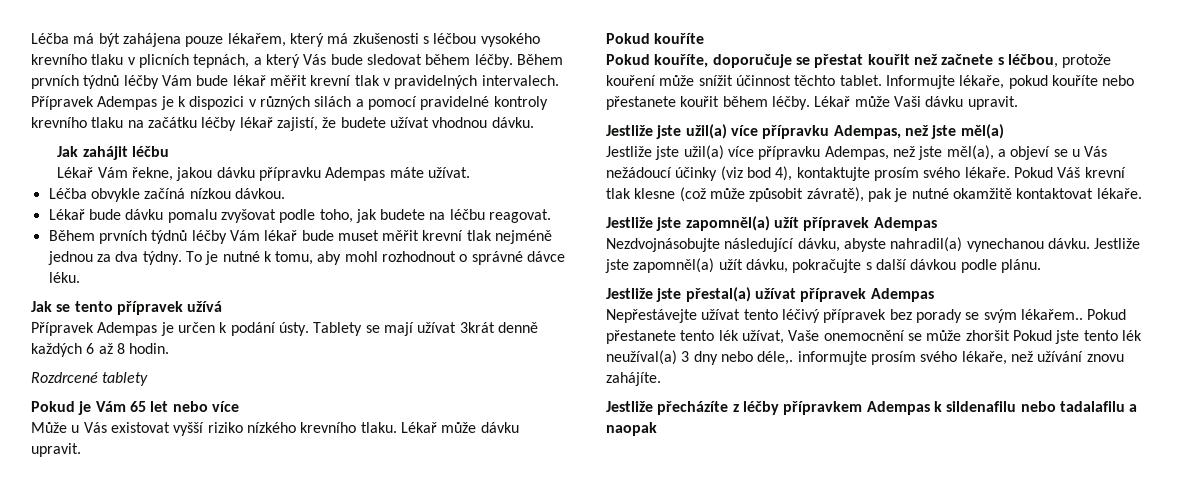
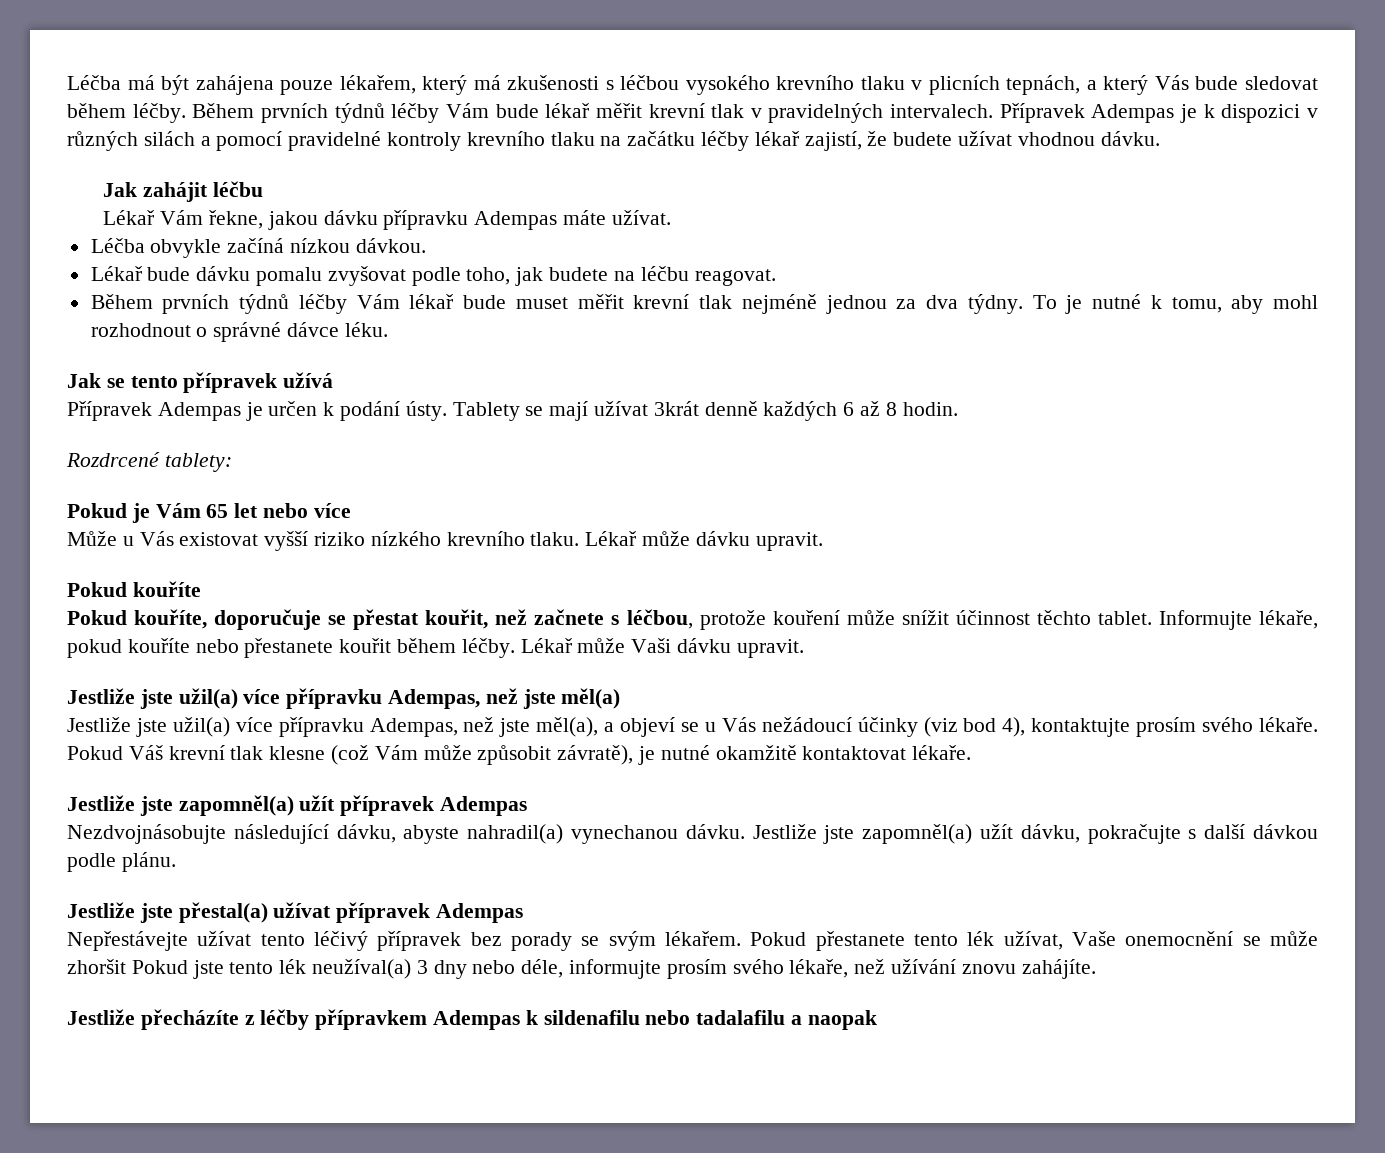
[102,372,149,386] tablety -> [164,453,232,472] tablety:
[867,54,910,65] kouřit -> [425,609,489,629] kouřit,
(706, 194) none -> [374,745,418,760] Vám
[867,188,892,202] pak -> (634, 755) none
[1020,309,1083,320] lékařem.. -> [665,931,741,946] lékařem.
[757,351,794,365] déle,. -> [521,959,564,978] déle,

